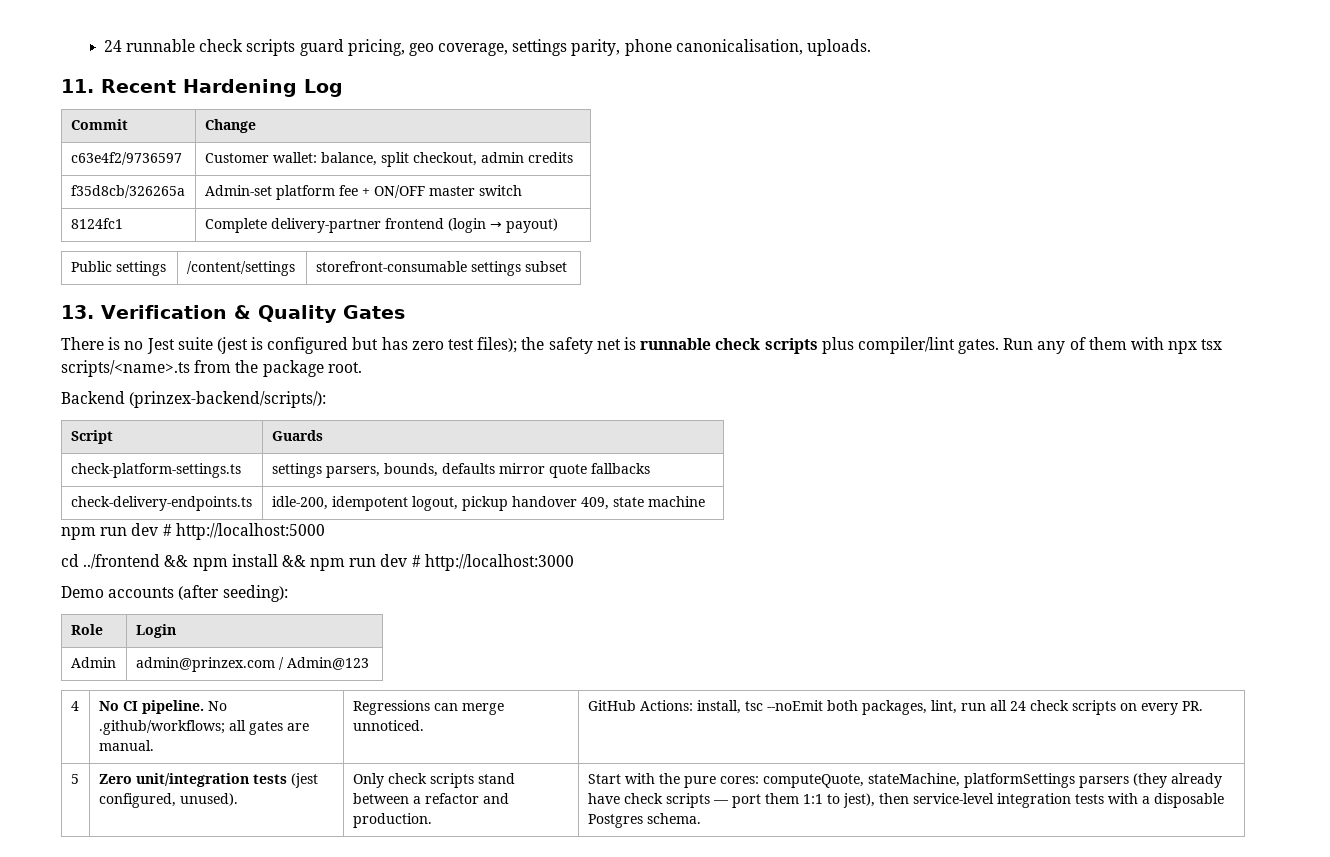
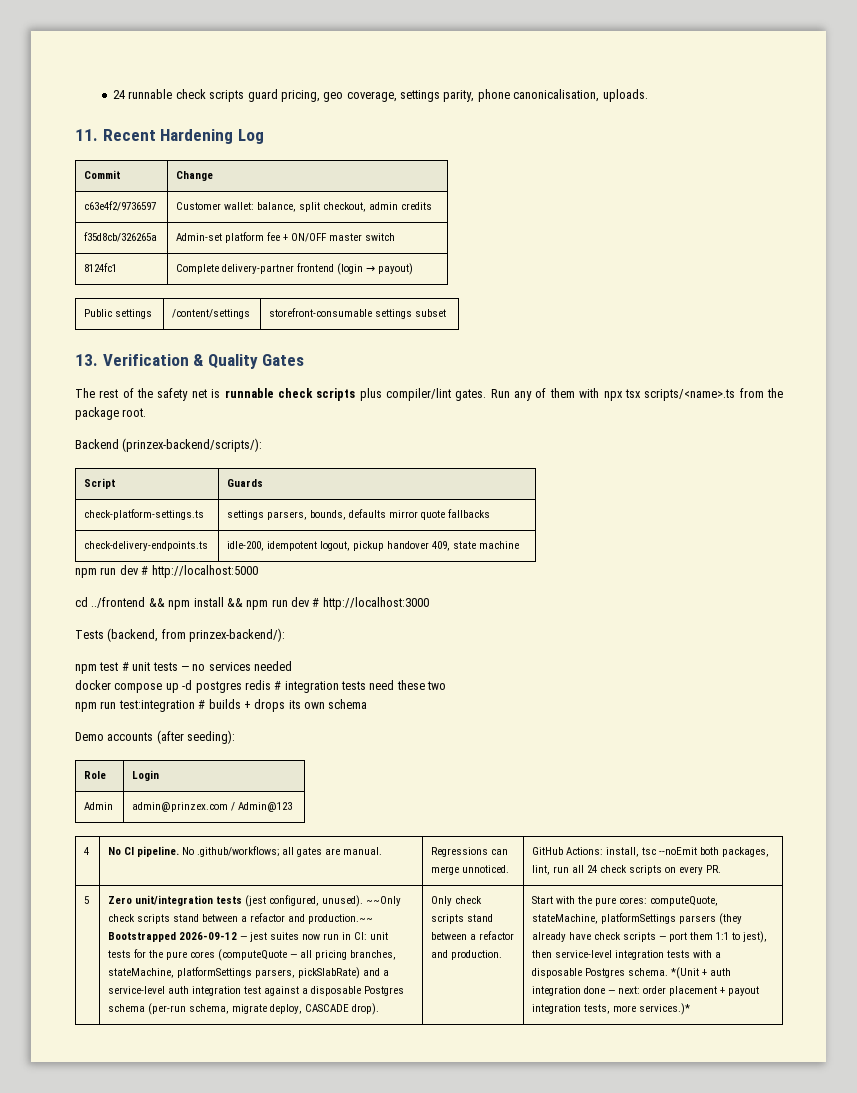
[61,337,518,354] There is no Jest suite (jest is configured but has zero test files); -> [75,388,134,398] The rest of
(574, 562) none -> [75,628,286,642] [75,661,292,674] [75,680,447,693] [75,699,368,712] // Tests (backend, from prinzex-backend/): // npm test # unit tests — no services needed // docker compose up -d postgres redis # integration tests need these two // npm run test:integration # builds + drops its own schema
(238, 799) none -> [366,896,402,906] [108,913,374,924] [108,932,389,942] [108,949,397,961] [108,967,390,979] [108,986,405,996] [108,1003,380,1015] ~~Only check scripts stand between a refactor and production.~~ Bootstrapped 2026-09-12 — jest suites now run in CI: unit tests for the pure cores (computeQuote — all pricing branches, stateMachine, platformSettings parsers, pickSlabRate) and a service-level auth integration test against a disposable Postgres schema (per-run schema, migrate deploy, CASCADE drop).
(701, 818) none -> [671,967,732,979] [532,986,760,996] [532,1003,691,1015] *(Unit + auth integration done — next: order placement + payout integration tests, more services.)*

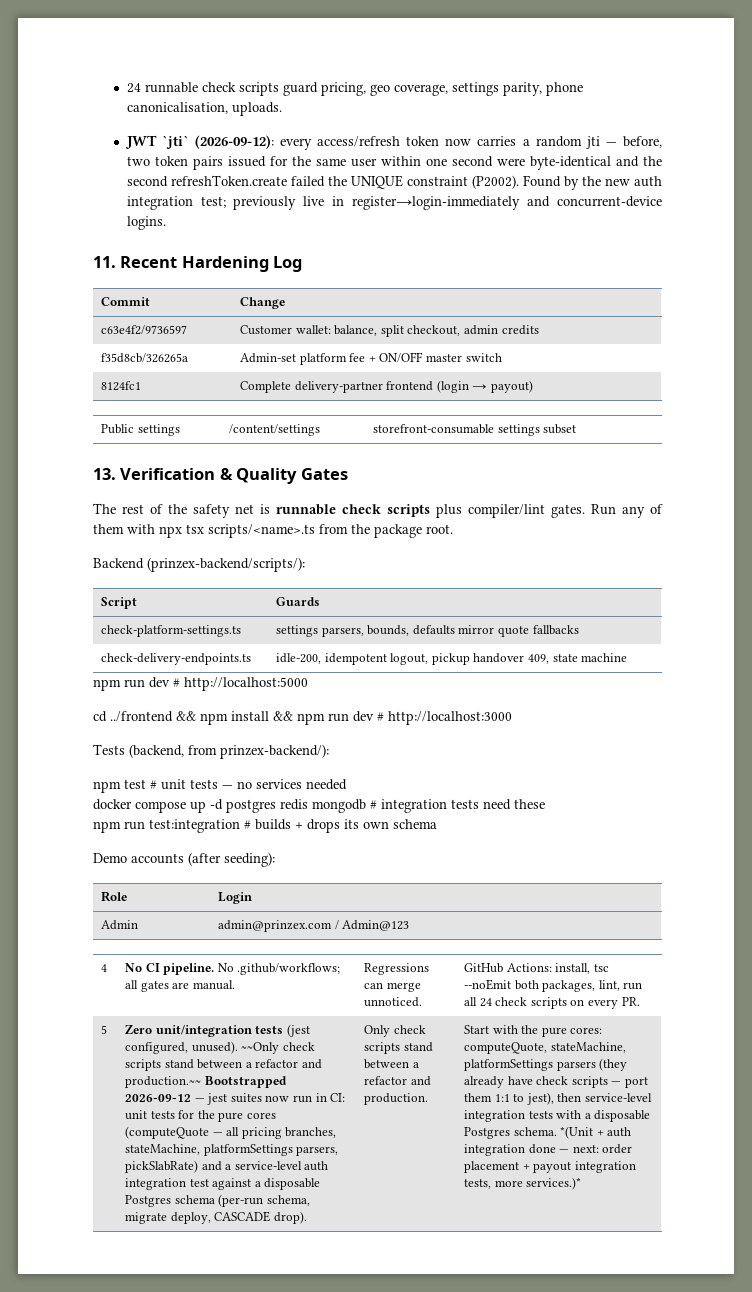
(648, 95) none -> [124,135,663,150] [126,156,663,170] [126,175,663,190] [126,196,662,210] [126,216,166,230] // JWT `jti` (2026-09-12): every access/refresh token now carries a random jti — before, two token pairs issued for the same user within one second were byte-identical and the second refreshToken.create failed the UNIQUE constraint (P2002). Found by the new auth integration test; previously live in register→login-immediately and concurrent-device logins.
(271, 685) none -> [312,799,366,813] mongodb
[427,681,447,690] two -> (545, 804) none

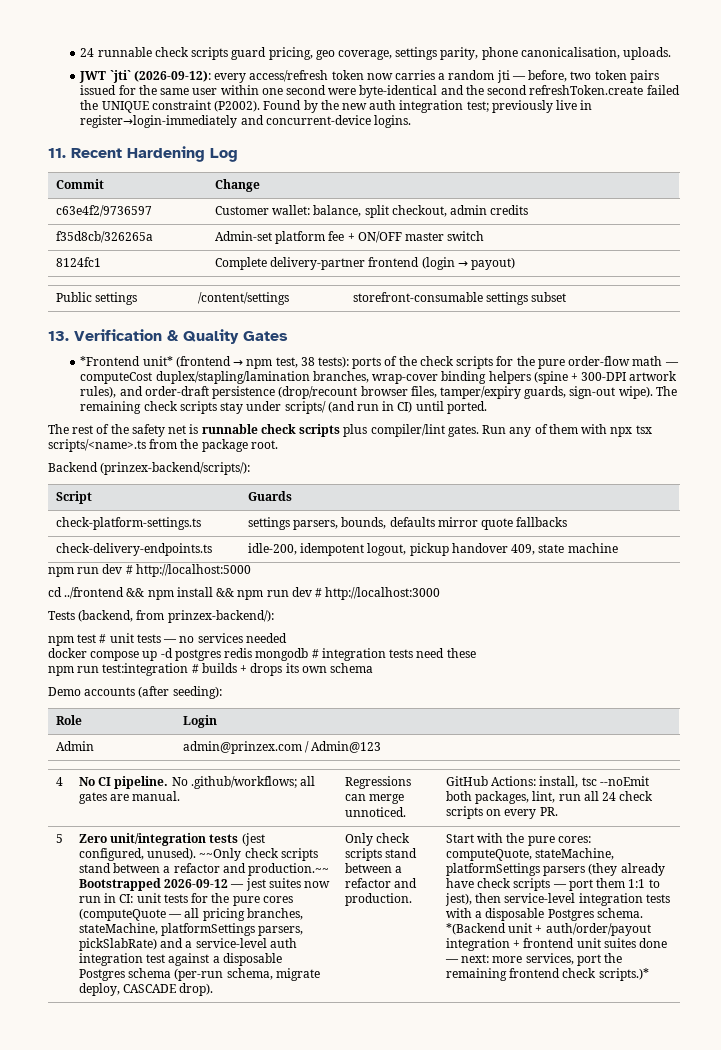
(348, 474) none -> [80,356,679,369] [80,371,678,384] [80,386,677,399] [80,401,487,414] // *Frontend unit* (frontend → npm test, 38 tests): ports of the check scripts for the pure order-flow math — computeCost duplex/stapling/lamination branches, wrap-cover binding helpers (spine + 300-DPI artwork rules), and order-draft persistence (drop/recount browser files, tamper/expiry guards, sign-out wipe). The remaining check scripts stay under scripts/ (and run in CI) until ported.
[560,1126,632,1139] [464,1144,633,1156] [464,1161,636,1173] [464,1177,582,1190] *(Unit + auth integration done — next: order placement + payout integration tests, more services.)* -> [445,923,651,936] [445,938,668,951] [444,953,623,966] [445,968,649,981] *(Backend unit + auth/order/payout integration + frontend unit suites done — next: more services, port the remaining frontend check scripts.)*

